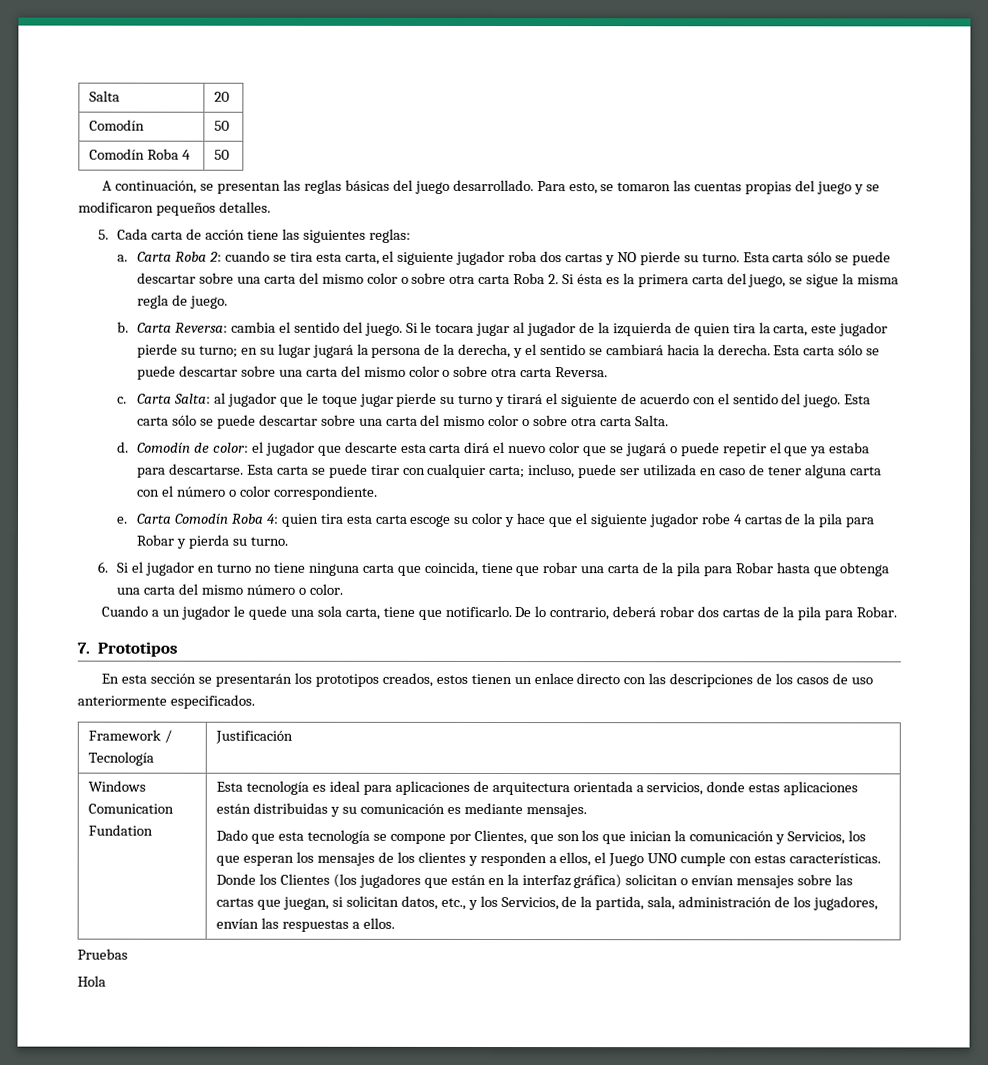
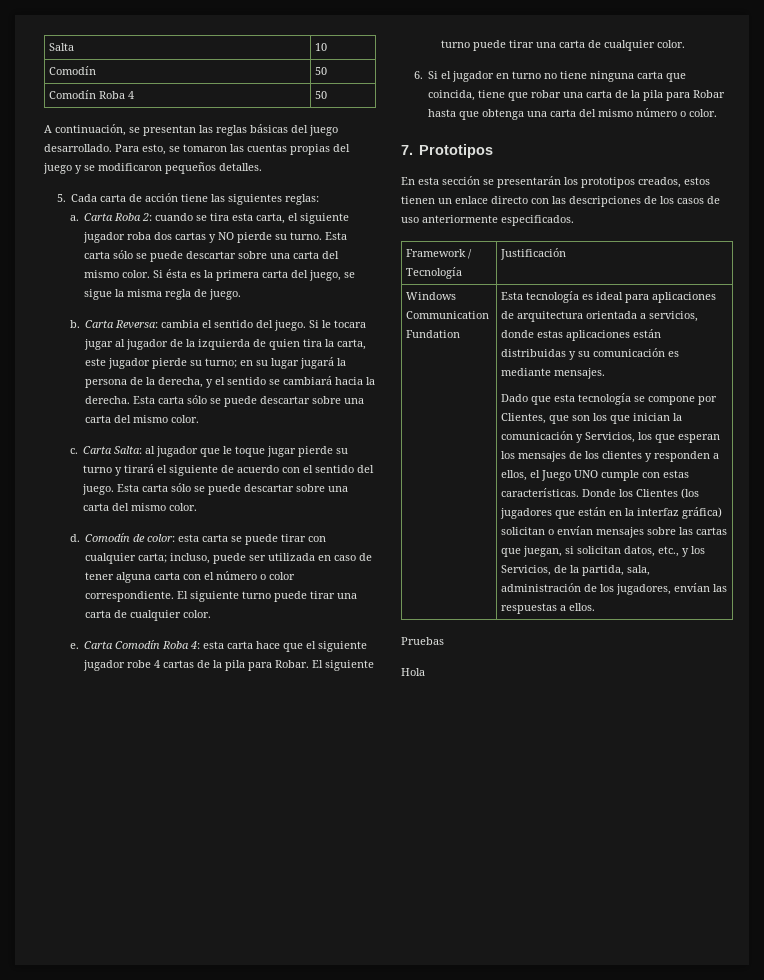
[214,91,231,102] 20 -> [315,43,328,51] 10
[366,272,560,285] color o sobre otra carta Roba 2. -> [122,270,151,278] color.
[408,365,609,378] color o sobre otra carta Reversa. -> [171,415,200,423] color.
[488,414,669,427] [117,441,871,457] [137,463,274,478] color o sobre otra carta Salta. // d. Comodín de color: el jugador que descarte esta carta dirá el nuevo color que se jugará o puede repetir el que ya estaba para descartarse. Esta -> [169,503,198,511] [69,533,200,542] color. // d. Comodín de color: esta
(378, 492) none -> [177,591,358,602] [85,610,212,621] El siguiente turno puede tirar una carta de cualquier color.
[281,512,516,528] quien tira esta carta escoge su color y -> [203,641,254,649] esta carta
[136,534,288,549] Robar y pierda su turno. -> [275,660,375,671] [441,40,686,51] Robar. El siguiente turno puede tirar una carta de cualquier color.
[101,605,897,621] // Cuando a un jugador le quede una sola carta, tiene que notificarlo. De lo contrario, deberá robar dos cartas de la pila para Robar. -> (718, 113) none
[88,803,175,814] Comunication -> [406,311,490,319] Communication

